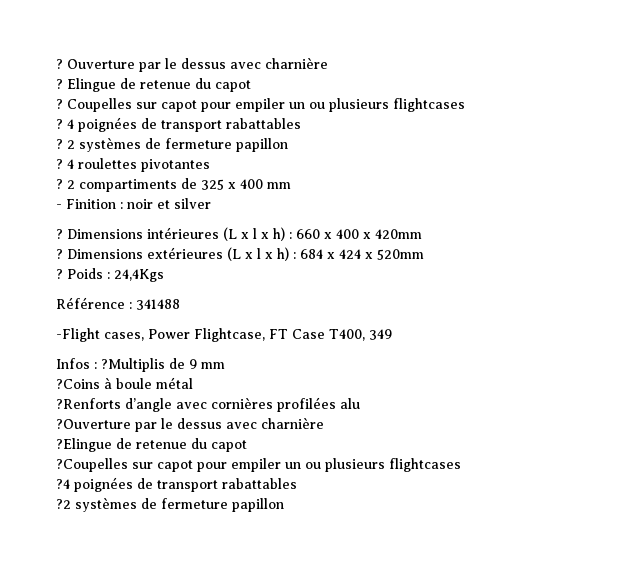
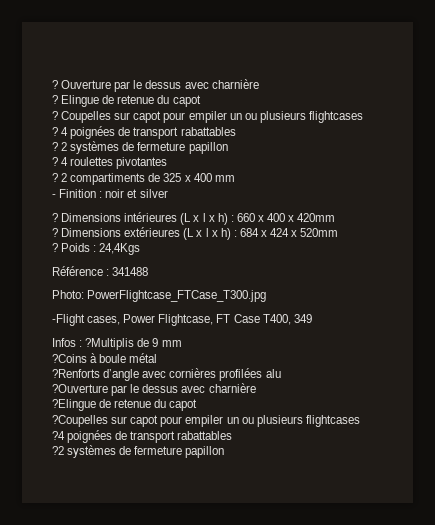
(180, 304) none -> [52,290,267,302] // Photo: PowerFlightcase_FTCase_T300.jpg

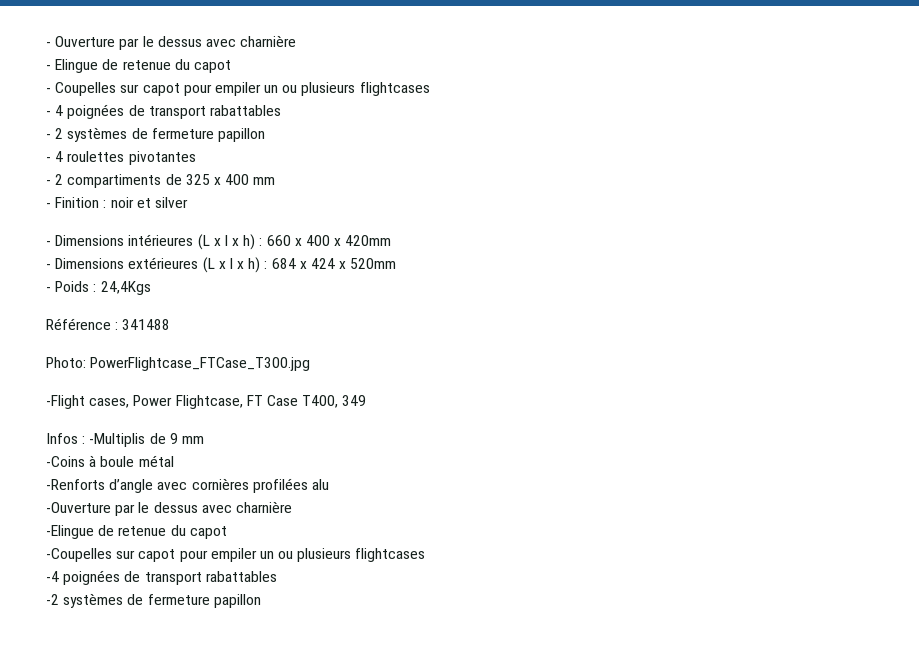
[52,80,58,89] ? -> [46,42,51,47] -
[52,95,58,104] ? -> [46,65,51,70] -
[52,111,58,120] ? -> [46,88,51,93] -
[52,127,58,136] ? -> [46,111,51,116] -
[52,142,58,151] ? -> [46,134,51,139] -
[52,157,58,166] ? -> [46,157,51,162] -
[52,173,58,182] ? -> [46,180,51,185] -
[52,213,58,222] ? -> [46,241,51,246] -
[52,228,58,237] ? -> [46,264,51,269] -
[52,243,58,252] ? -> [46,287,51,292] -
[85,338,135,350] ?Multiplis -> [89,433,146,447] -Multiplis
[52,354,87,363] ?Coins -> [46,456,85,467] -Coins
[52,369,100,378] ?Renforts -> [46,479,105,490] -Renforts
[52,383,256,396] [52,399,198,411] [52,415,360,427] [52,430,233,443] [52,446,64,455] ?Ouverture par le dessus avec charnière // ?Elingue de retenue du capot // ?Coupelles sur capot pour empiler un ou plusieurs flightcases // ?4 poignées de transport rabattables // ?2 -> [46,501,292,516] [46,525,227,539] [46,548,426,562] [46,570,277,585] [46,594,59,605] -Ouverture par le dessus avec charnière // -Elingue de retenue du capot // -Coupelles sur capot pour empiler un ou plusieurs flightcases // -4 poignées de transport rabattables // -2

